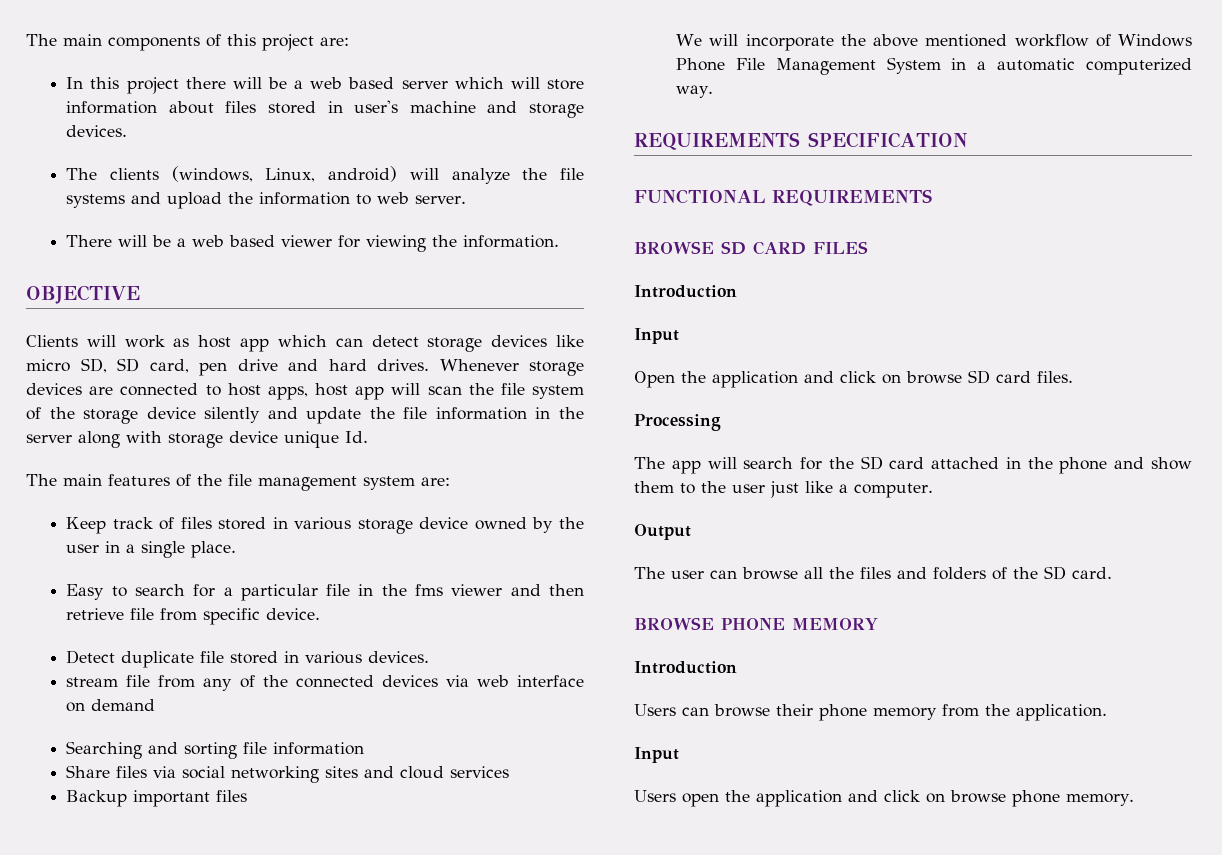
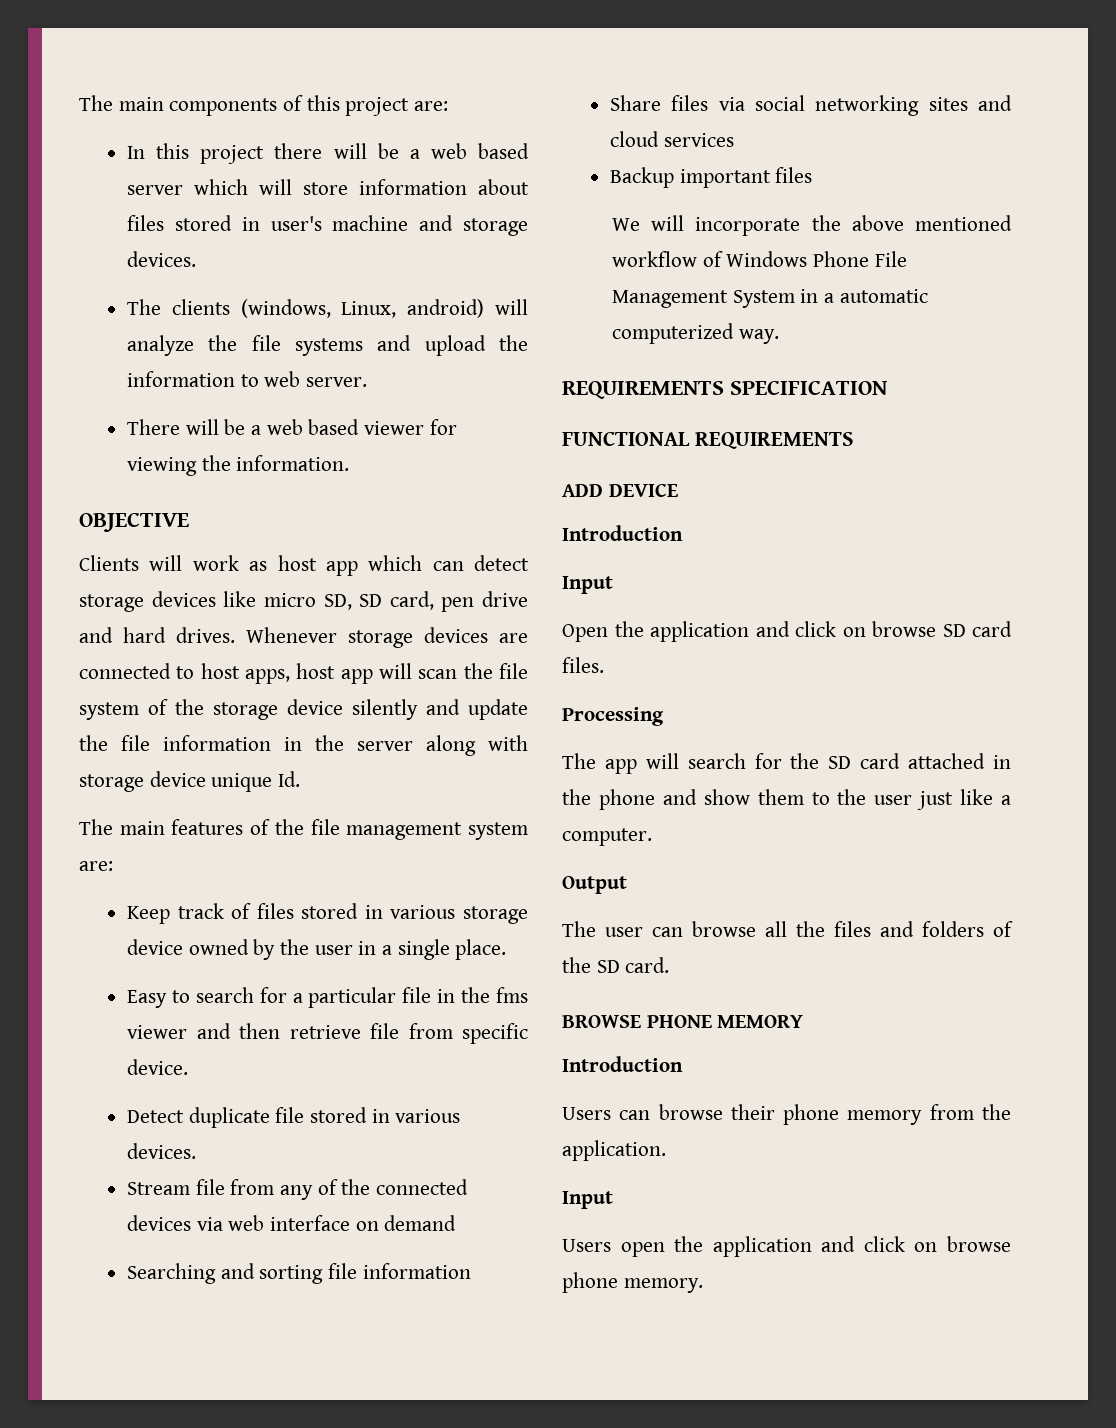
[66,677,119,687] stream -> [127,1182,191,1195] Stream
[634,241,868,255] BROWSE SD CARD FILES -> [562,484,678,497] ADD DEVICE

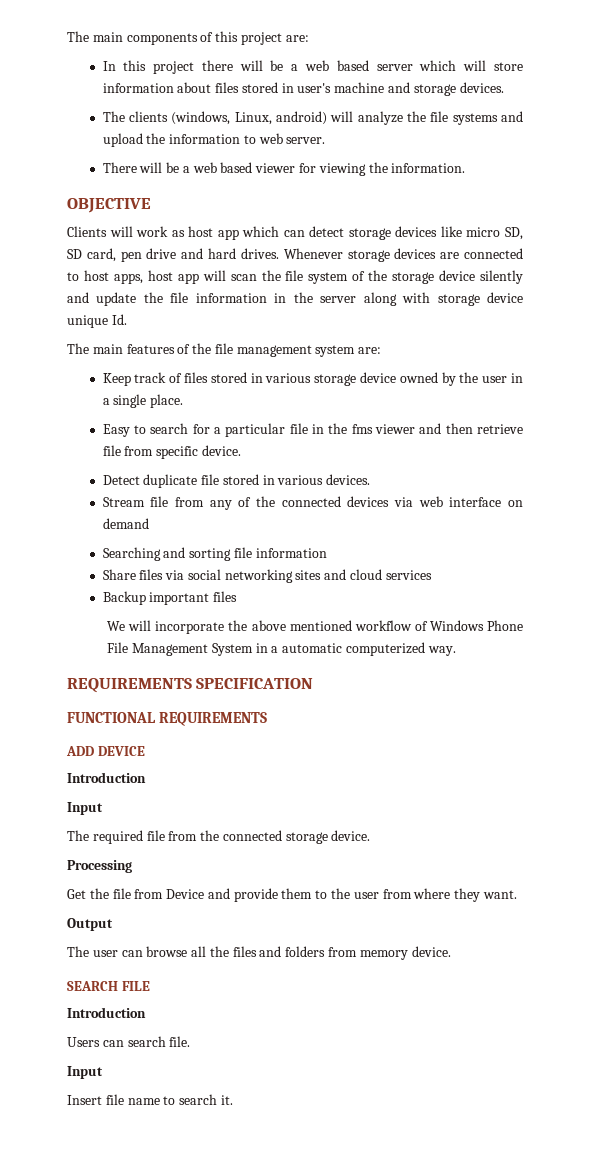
[562,621,1012,642] [562,657,604,673] [562,707,664,726] [562,753,1012,774] [562,789,1011,810] [562,828,652,846] Open the application and click on browse SD card files. // Processing // The app will search for the SD card attached in the phone and show them to the user just like a computer. -> [67,830,371,844] [67,860,132,873] [67,888,517,902] The required file from the connected storage device. // Processing // Get the file from Device and provide them to the user from where they want.
[993,921,1013,937] [562,957,670,973] [562,1015,804,1028] [562,1056,683,1072] [562,1104,1011,1125] [562,1140,666,1161] [562,1191,613,1209] [562,1236,1011,1257] [562,1272,703,1293] of the SD card. // BROWSE PHONE MEMORY // Introduction // Users can browse their phone memory from the application. // Input // Users open the application and click on browse phone memory. -> [328,946,451,960] [67,981,150,991] [67,1007,146,1018] [67,1036,191,1047] [67,1066,103,1079] [67,1094,233,1105] from memory device. // SEARCH FILE // Introduction // Users can search file. // Input // Insert file name to search it.

